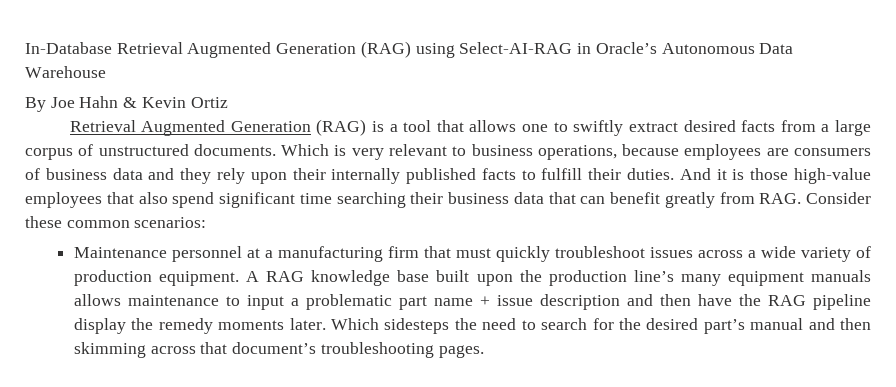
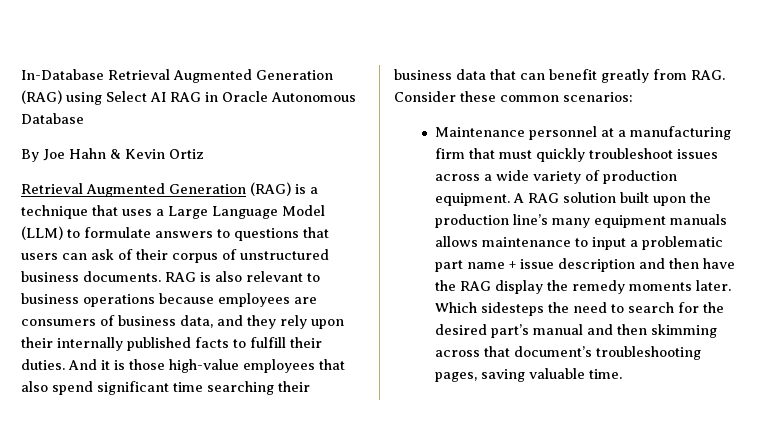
[459,42,794,54] [25,66,106,78] Select-AI-RAG in Oracle’s Autonomous Data Warehouse -> [106,91,356,102] [21,113,84,124] Select AI RAG in Oracle Autonomous Database
[403,120,871,136] [25,144,384,160] tool that allows one to swiftly extract desired facts from a large corpus of unstructured documents. Which is very -> [21,205,325,219] [21,226,329,241] [21,249,329,263] [21,271,242,282] technique that uses a Large Language Model (LLM) to formulate answers to questions that users can ask of their corpus of unstructured business documents. RAG is also
[537,145,617,160] operations, -> [83,294,155,307] operations
[112,168,143,180] data -> [180,315,213,328] data,
[311,270,430,286] knowledge base -> [562,192,616,203] solution
[813,294,872,310] pipeline -> (491, 286) none
[438,345,484,358] pages. -> [434,368,622,382] pages, saving valuable time.

